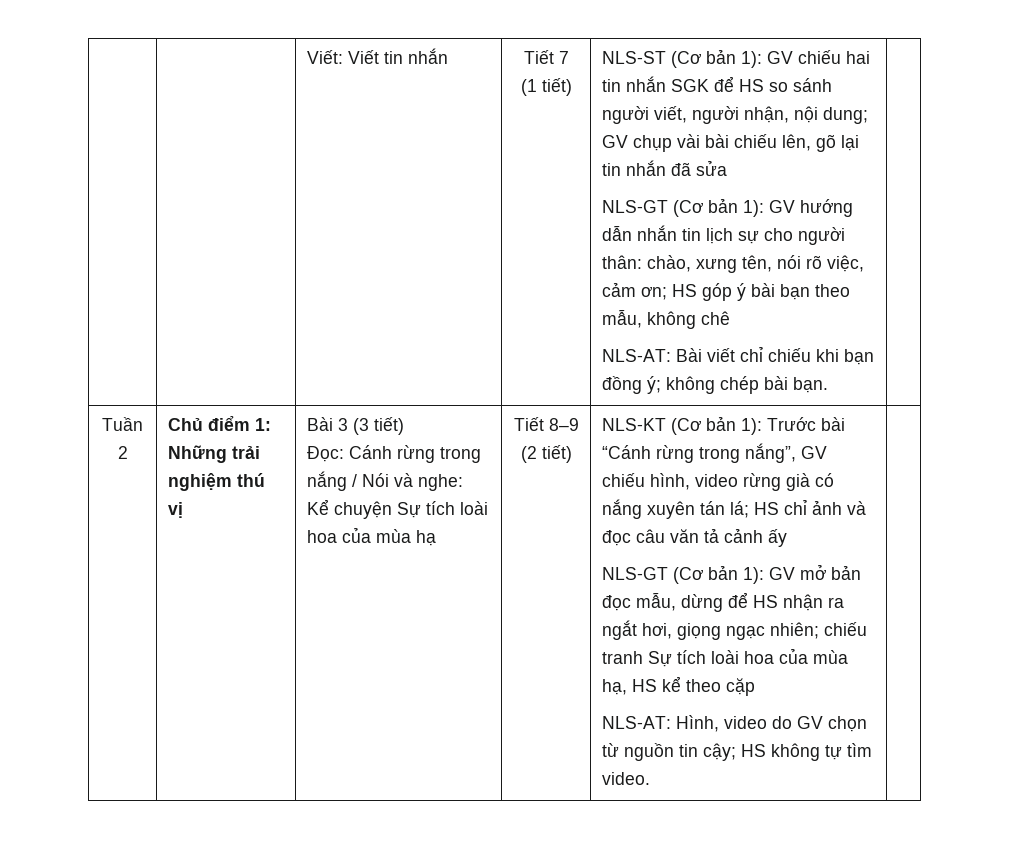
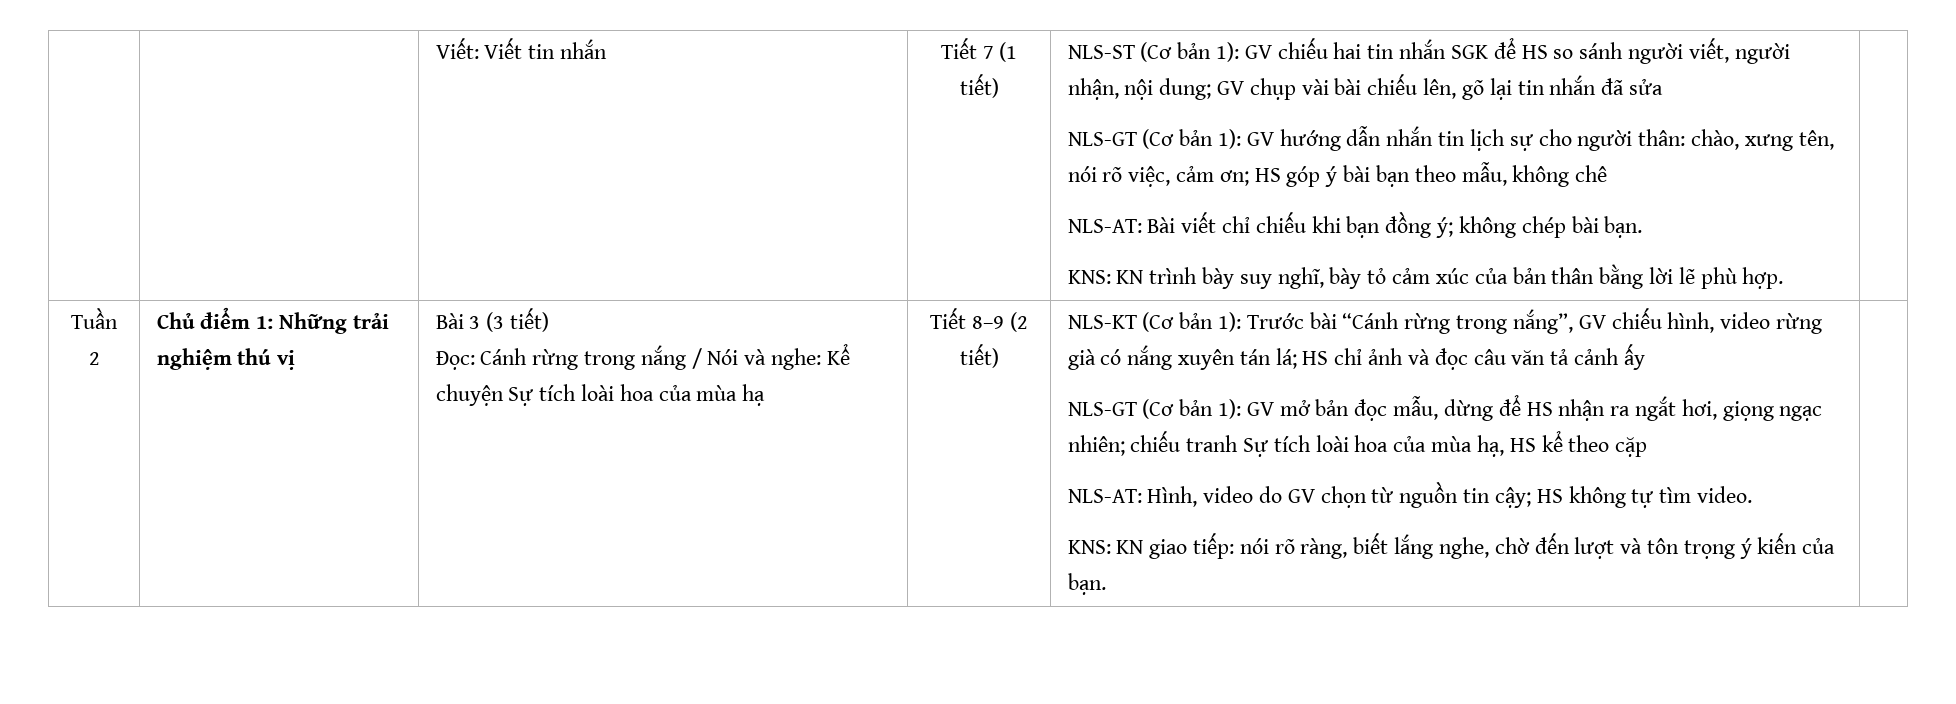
(829, 385) none -> [1067,264,1784,289] // KNS: KN trình bày suy nghĩ, bày tỏ cảm xúc của bản thân bằng lời lẽ phù hợp.
(651, 778) none -> [1067,533,1836,559] [1067,573,1106,595] // KNS: KN giao tiếp: nói rõ ràng, biết lắng nghe, chờ đến lượt và tôn trọng ý kiến của bạn.

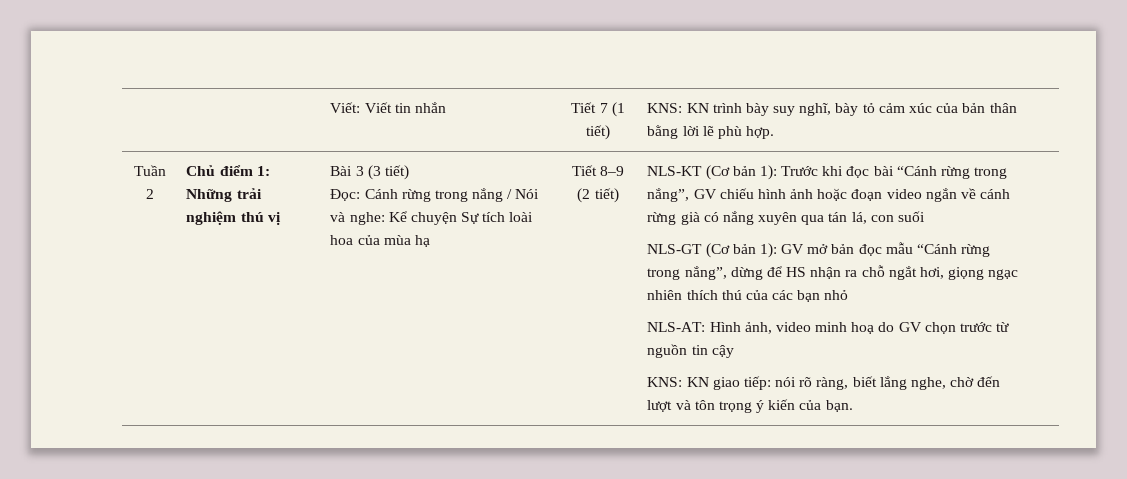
[1067,38,1790,64] [1067,74,1663,100] [1067,126,1834,151] [1067,162,1608,187] [1067,212,1643,238] NLS-ST (Cơ bản 1): GV chiếu hai tin nhắn SGK để HS so sánh người viết, người nhận, nội dung; GV chụp vài bài chiếu lên, gõ lại tin nhắn đã sửa // NLS-GT (Cơ bản 1): GV hướng dẫn nhắn tin lịch sự cho người thân: chào, xưng tên, nói rõ việc, cảm ơn; HS góp ý bài bạn theo mẫu, không chê // NLS-AT: Bài viết chỉ chiếu khi bạn đồng ý; không chép bài bạn. // -> (610, 132) none
(1304, 321) none -> [822,166,870,178] khi đọc
[1667,312,1771,333] hình, video -> [757,188,1011,202] hình ảnh hoặc đoạn video ngắn về cánh
[1239,344,1645,370] tán lá; HS chỉ ảnh và đọc câu văn tả cảnh ấy -> [801,211,925,225] qua tán lá, con suối
[1393,396,1439,420] mẫu, -> [885,242,991,257] [647,266,727,280] mẫu “Cánh rừng trong nắng”,
(1631, 411) none -> [861,265,885,277] chỗ
[1067,431,1648,457] [1067,486,1254,507] nhiên; chiếu tranh Sự tích loài hoa của mùa hạ, HS kể theo cặp // NLS-AT: Hình, video -> [647,290,849,302] [647,322,875,334] nhiên thích thú của các bạn nhỏ // NLS-AT: Hình ảnh, video minh hoạ
(1367, 497) none -> [959,322,992,332] trước
[1494,486,1752,508] cậy; HS không tự tìm video. -> [711,345,734,358] cậy

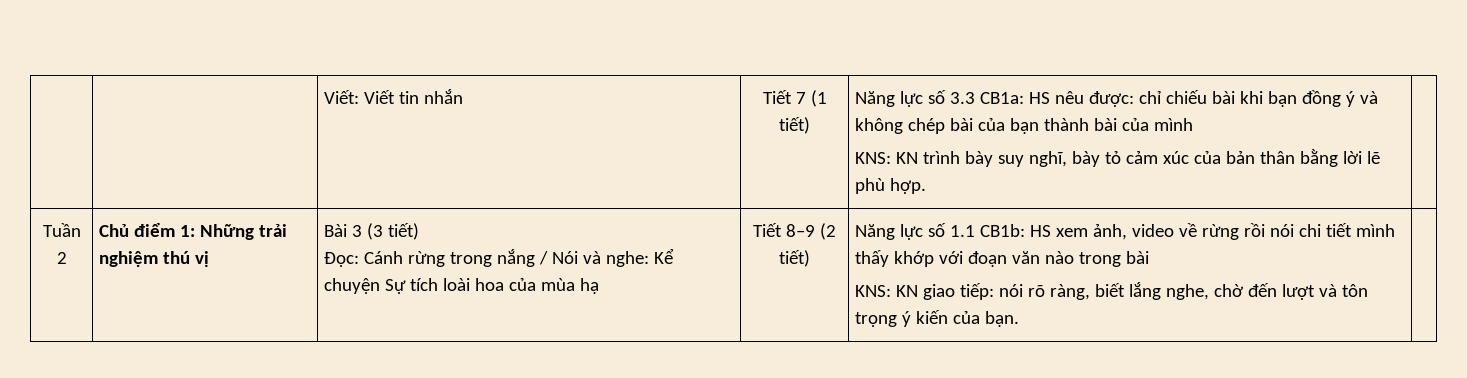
(610, 132) none -> [855,90,1379,107] [855,118,1194,134] Năng lực số 3.3 CB1a: HS nêu được: chỉ chiếu bài khi bạn đồng ý và không chép bài của bạn thành bài của mình //
[647,165,1008,180] [647,188,1011,202] [647,211,925,225] [647,242,991,258] [647,265,1019,280] [647,290,849,302] [647,322,1010,334] [647,344,734,358] NLS-KT (Cơ bản 1): Trước khi đọc bài “Cánh rừng trong nắng”, GV chiếu hình ảnh hoặc đoạn video ngắn về cánh rừng già có nắng xuyên qua tán lá, con suối // NLS-GT (Cơ bản 1): GV mở bản đọc mẫu “Cánh rừng trong nắng”, dừng để HS nhận ra chỗ ngắt hơi, giọng ngạc nhiên thích thú của các bạn nhỏ // NLS-AT: Hình ảnh, video minh hoạ do GV chọn trước từ nguồn tin cậy -> [855,223,1396,240] [855,250,1150,267] Năng lực số 1.1 CB1b: HS xem ảnh, video về rừng rồi nói chi tiết mình thấy khớp với đoạn văn nào trong bài

